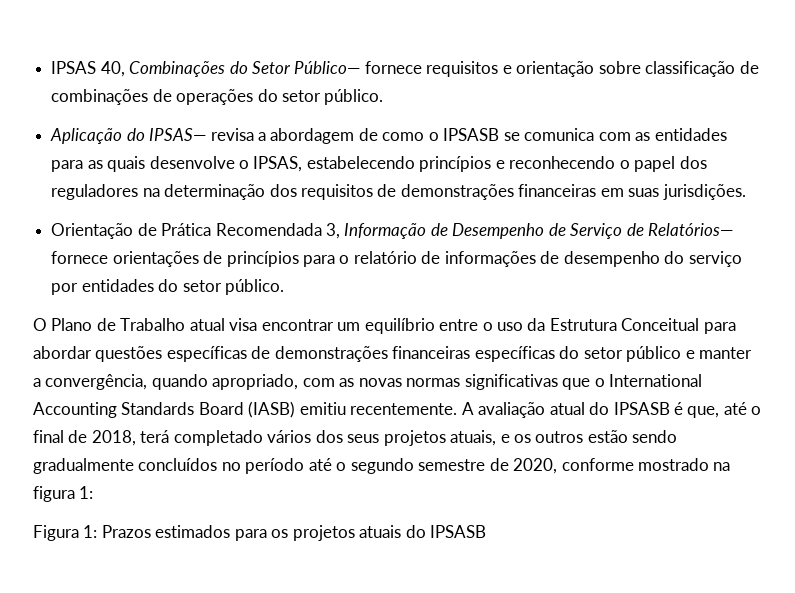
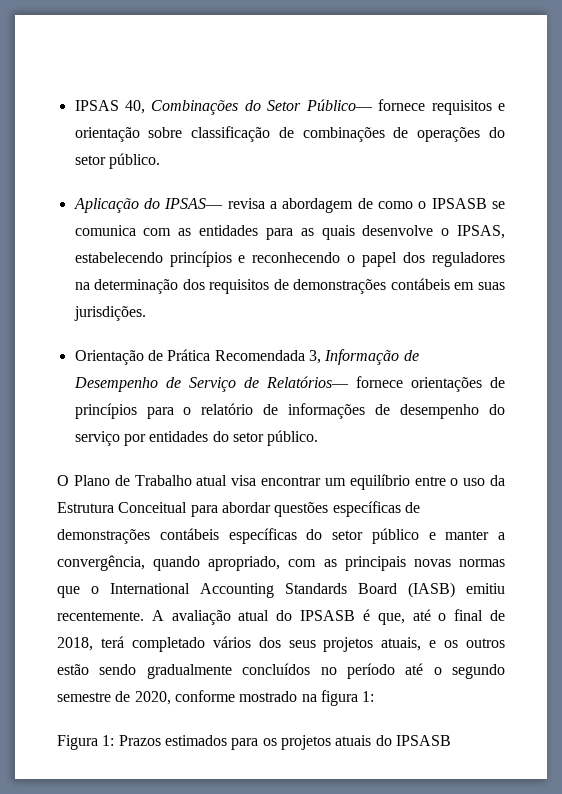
[518,184,597,197] financeiras -> [390,278,450,290] contábeis
[392,346,471,359] financeiras -> [159,528,219,540] contábeis
(355, 382) none -> [344,556,406,571] principais
[464,374,558,390] significativas -> (506, 563) none

